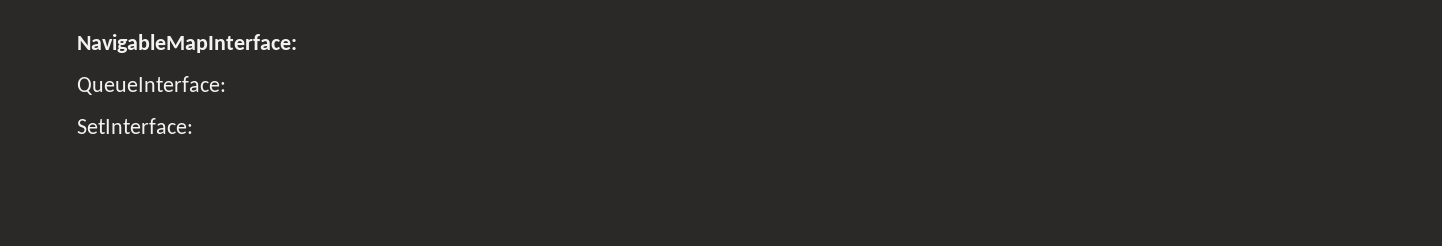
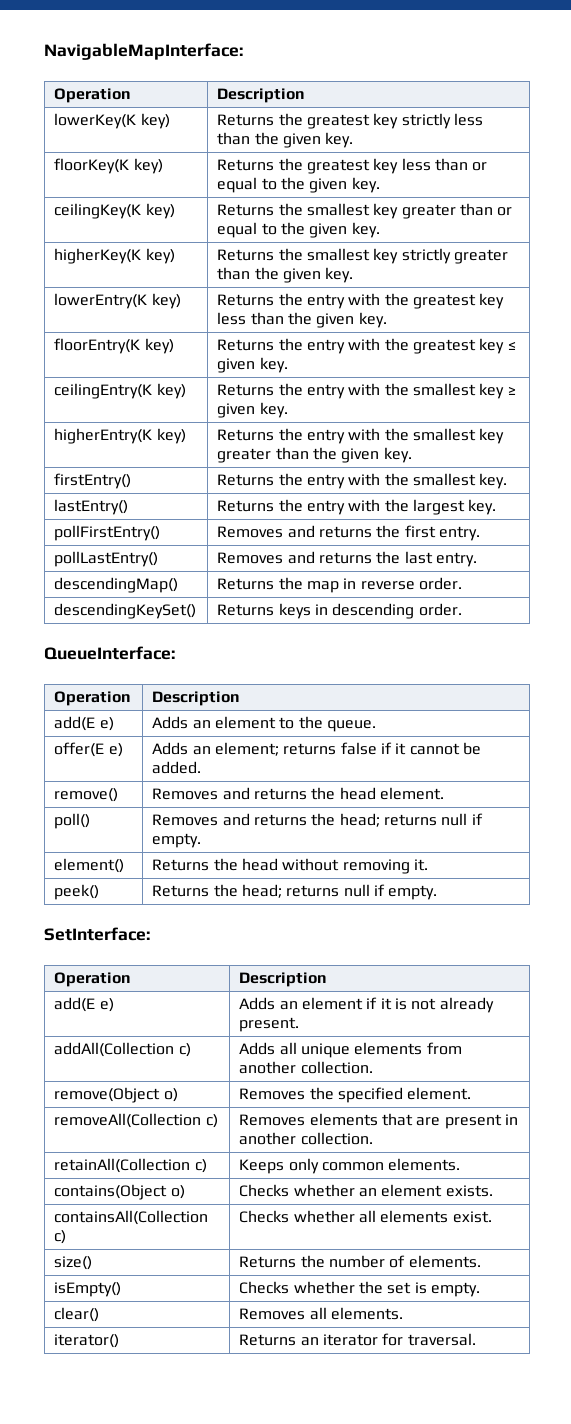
[77,76,226,95] [77,118,193,134] // QueueInterface: // SetInterface: -> [54,88,132,103] [217,88,306,103] [54,113,170,129] [217,113,483,129] [217,132,354,148] [54,158,163,174] [217,158,488,174] [217,177,380,193] [54,203,175,219] [217,203,513,219] [217,222,380,238] [54,248,175,264] [217,248,508,264] [217,267,354,283] [54,293,181,309] [217,293,505,309] [217,312,387,328] [54,338,174,354] [217,338,516,354] [217,357,288,373] [54,383,186,399] [217,383,516,399] [217,402,288,418] [54,428,186,444] [217,428,505,444] [217,447,412,463] [54,473,132,489] [217,473,508,489] [54,499,129,515] [217,499,497,515] [54,525,161,541] [217,525,480,541] [54,551,159,567] [217,551,477,567] [54,577,179,593] [217,577,462,593] [54,603,197,619] [217,603,462,619] [44,646,175,660] [54,691,132,706] [152,691,241,706] [54,716,114,731] [152,716,376,732] [54,742,123,757] [152,742,481,756] [152,761,202,774] [54,788,119,802] [152,787,444,800] [54,813,91,829] [152,813,483,827] [152,833,202,848] [54,858,125,873] [152,858,428,874] [54,884,100,900] [152,884,438,900] [44,927,150,941] [54,972,132,987] [239,972,328,987] [54,997,114,1012] [239,997,494,1013] [239,1017,300,1032] [54,1042,191,1057] [239,1042,462,1058] [239,1061,373,1074] [54,1087,178,1103] [239,1087,472,1103] [54,1113,218,1128] [239,1113,518,1129] [239,1132,373,1145] [54,1158,207,1173] [239,1158,461,1174] [54,1184,185,1200] [239,1184,493,1197] [54,1210,209,1225] [54,1230,67,1244] [239,1210,492,1223] [54,1256,93,1270] [239,1255,481,1268] [54,1282,122,1297] [239,1281,480,1297] [54,1307,100,1322] [239,1307,403,1320] [54,1334,120,1348] [239,1333,476,1346] // Operation | Description // lowerKey(K key) | Returns the greatest key strictly less than the given key. // floorKey(K key) | Returns the greatest key less than or equal to the given key. // ceilingKey(K key) | Returns the smallest key greater than or equal to the given key. // higherKey(K key) | Returns the smallest key strictly greater than the given key. // lowerEntry(K key) | Returns the entry with the greatest key less than the given key. // floorEntry(K key) | Returns the entry with the greatest key ≤ given key. // ceilingEntry(K key) | Returns the entry with the smallest key ≥ given key. // higherEntry(K key) | Returns the entry with the smallest key greater than the given key. // firstEntry() | Returns the entry with the smallest key. // lastEntry() | Returns the entry with the largest key. // pollFirstEntry() | Removes and returns the first entry. // pollLastEntry() | Removes and returns the last entry. // descendingMap() | Returns the map in reverse order. // descendingKeySet() | Returns keys in descending order. // QueueInterface: // Operation | Description // add(E e) | Adds an element to the queue. // offer(E e) | Adds an element; returns false if it cannot be added. // remove() | Removes and returns the head element. // poll() | Removes and returns the head; returns null if empty. // element() | Returns the head without removing it. // peek() | Returns the head; returns null if empty. // SetInterface: // Operation | Description // add(E e) | Adds an element if it is not already present. // addAll(Collection c) | Adds all unique elements from another collection. // remove(Object o) | Removes the specified element. // removeAll(Collection c) | Removes elements that are present in another collection. // retainAll(Collection c) | Keeps only common elements. // contains(Object o) | Checks whether an element exists. // containsAll(Collection c) | Checks whether all elements exist. // size() | Returns the number of elements. // isEmpty() | Checks whether the set is empty. // clear() | Removes all elements. // iterator() | Returns an iterator for traversal.

